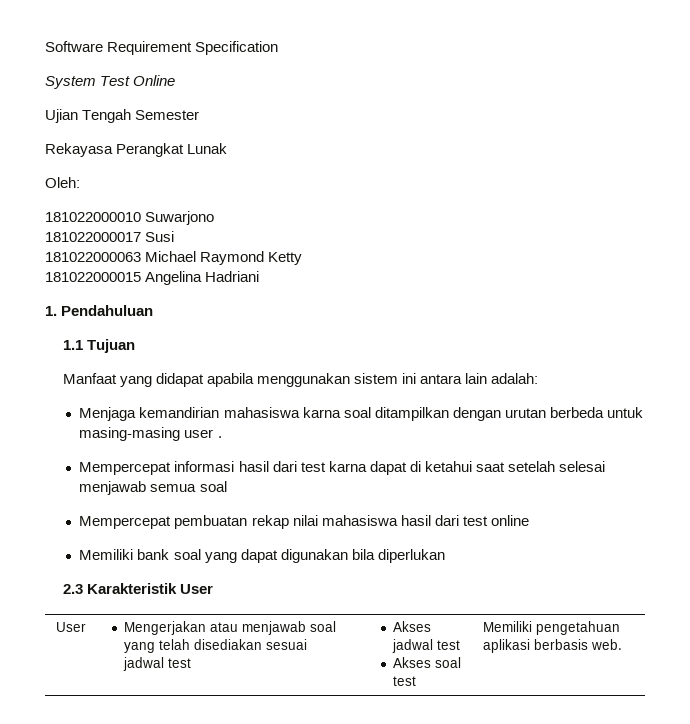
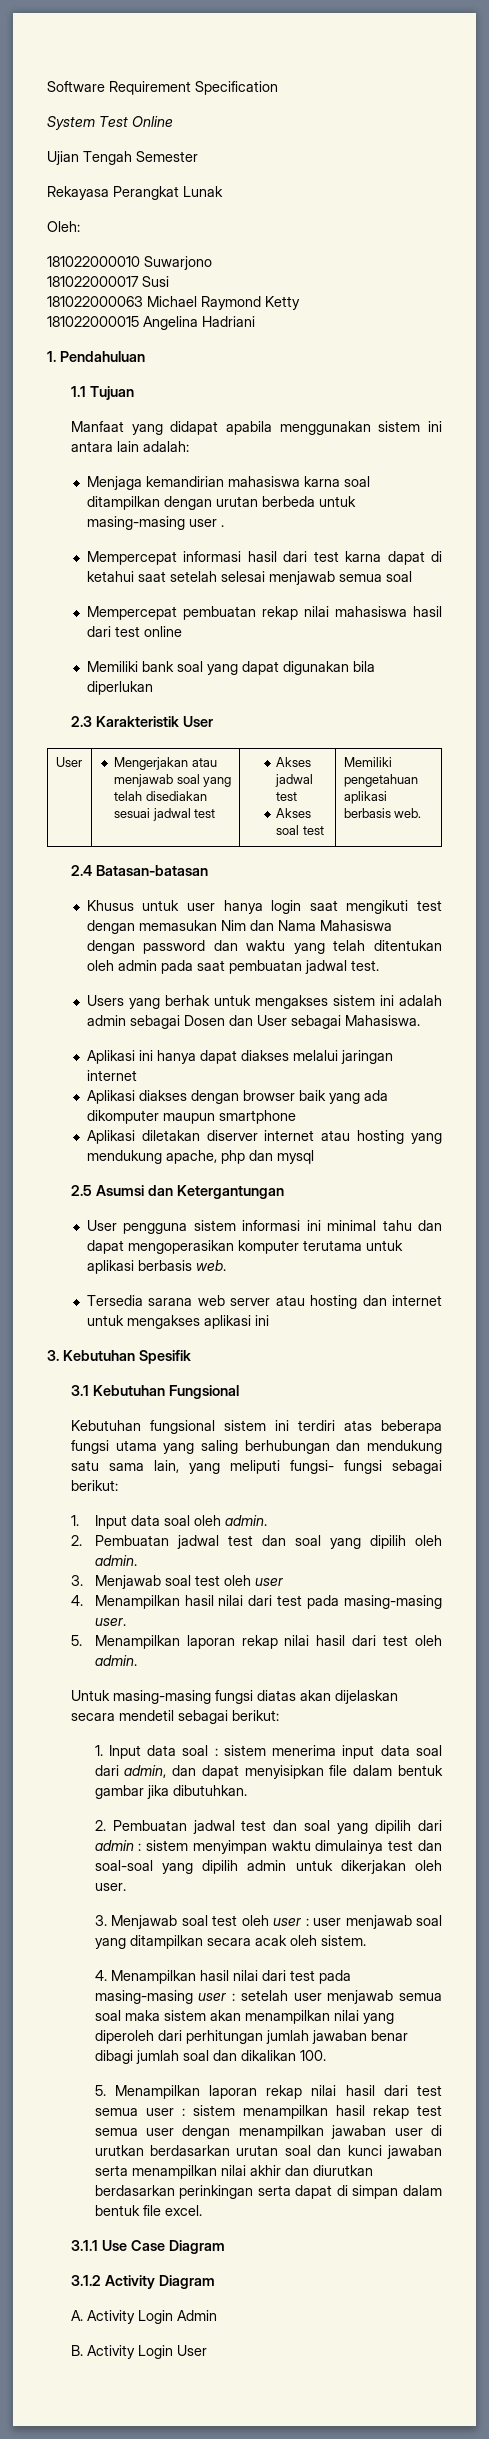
(623, 644) none -> [70,865,208,876] [86,900,442,914] [86,920,392,934] [86,940,442,954] [86,960,379,974] [86,995,442,1009] [86,1015,420,1029] [86,1050,393,1064] [86,1070,137,1081] [86,1090,388,1104] [86,1110,296,1124] [86,1130,442,1144] [86,1150,314,1164] [70,1185,284,1199] [86,1220,442,1234] [86,1240,403,1254] [86,1260,226,1274] [86,1295,442,1309] [86,1315,269,1329] [47,1350,191,1364] [70,1385,239,1399] [70,1420,443,1434] [70,1440,442,1454] [70,1460,442,1474] [70,1480,118,1491] [70,1515,267,1529] [70,1535,442,1549] [94,1555,137,1566] [70,1575,283,1589] [70,1595,442,1609] [94,1618,126,1626] [70,1635,443,1649] [94,1655,137,1666] [70,1690,398,1704] [70,1710,279,1724] [94,1745,443,1759] [94,1765,443,1779] [94,1785,247,1799] [94,1820,443,1834] [94,1840,442,1854] [94,1860,442,1874] [94,1883,126,1891] [94,1915,443,1929] [94,1935,366,1949] [94,1970,351,1984] [94,1990,442,2004] [94,2010,394,2024] [94,2030,408,2044] [94,2050,326,2064] [94,2085,443,2099] [94,2105,442,2119] [94,2125,442,2139] [94,2145,442,2159] [94,2165,373,2179] [94,2185,443,2199] [94,2205,202,2216] [70,2240,225,2254] [70,2275,215,2289] [70,2310,217,2324] [70,2345,207,2359] // 2.4 Batasan-batasan // Khusus untuk user hanya login saat mengikuti test dengan memasukan Nim dan Nama Mahasiswa dengan password dan waktu yang telah ditentukan oleh admin pada saat pembuatan jadwal test. // Users yang berhak untuk mengakses sistem ini adalah admin sebagai Dosen dan User sebagai Mahasiswa. // Aplikasi ini hanya dapat diakses melalui jaringan internet // Aplikasi diakses dengan browser baik yang ada dikomputer maupun smartphone // Aplikasi diletakan diserver internet atau hosting yang mendukung apache, php dan mysql // 2.5 Asumsi dan Ketergantungan // User pengguna sistem informasi ini minimal tahu dan dapat mengoperasikan komputer terutama untuk aplikasi berbasis web. // Tersedia sarana web server atau hosting dan internet untuk mengakses aplikasi ini // 3. Kebutuhan Spesifik // 3.1 Kebutuhan Fungsional // Kebutuhan fungsional sistem ini terdiri atas beberapa fungsi utama yang saling berhubungan dan mendukung satu sama lain, yang meliputi fungsi- fungsi sebagai berikut: // 1. Input data soal oleh admin. // 2. Pembuatan jadwal test dan soal yang dipilih oleh admin. // 3. Menjawab soal test oleh user // 4. Menampilkan hasil nilai dari test pada masing-masing user. // 5. Menampilkan laporan rekap nilai hasil dari test oleh admin. // Untuk masing-masing fungsi diatas akan dijelaskan secara mendetil sebagai berikut: // 1. Input data soal : sistem menerima input data soal dari admin, dan dapat menyisipkan file dalam bentuk gambar jika dibutuhkan. // 2. Pembuatan jadwal test dan soal yang dipilih dari admin : sistem menyimpan waktu dimulainya test dan soal-soal yang dipilih admin untuk dikerjakan oleh user. // 3. Menjawab soal test oleh user : user menjawab soal yang ditampilkan secara acak oleh sistem. // 4. Menampilkan hasil nilai dari test pada masing-masing user : setelah user menjawab semua soal maka sistem akan menampilkan nilai yang diperoleh dari perhitungan jumlah jawaban benar dibagi jumlah soal dan dikalikan 100. // 5. Menampilkan laporan rekap nilai hasil dari test semua user : sistem menampilkan hasil rekap test semua user dengan menampilkan jawaban user di urutkan berdasarkan urutan soal dan kunci jawaban serta menampilkan nilai akhir dan diurutkan berdasarkan perinkingan serta dapat di simpan dalam bentuk file excel. // 3.1.1 Use Case Diagram // 3.1.2 Activity Diagram // A. Activity Login Admin // B. Activity Login User

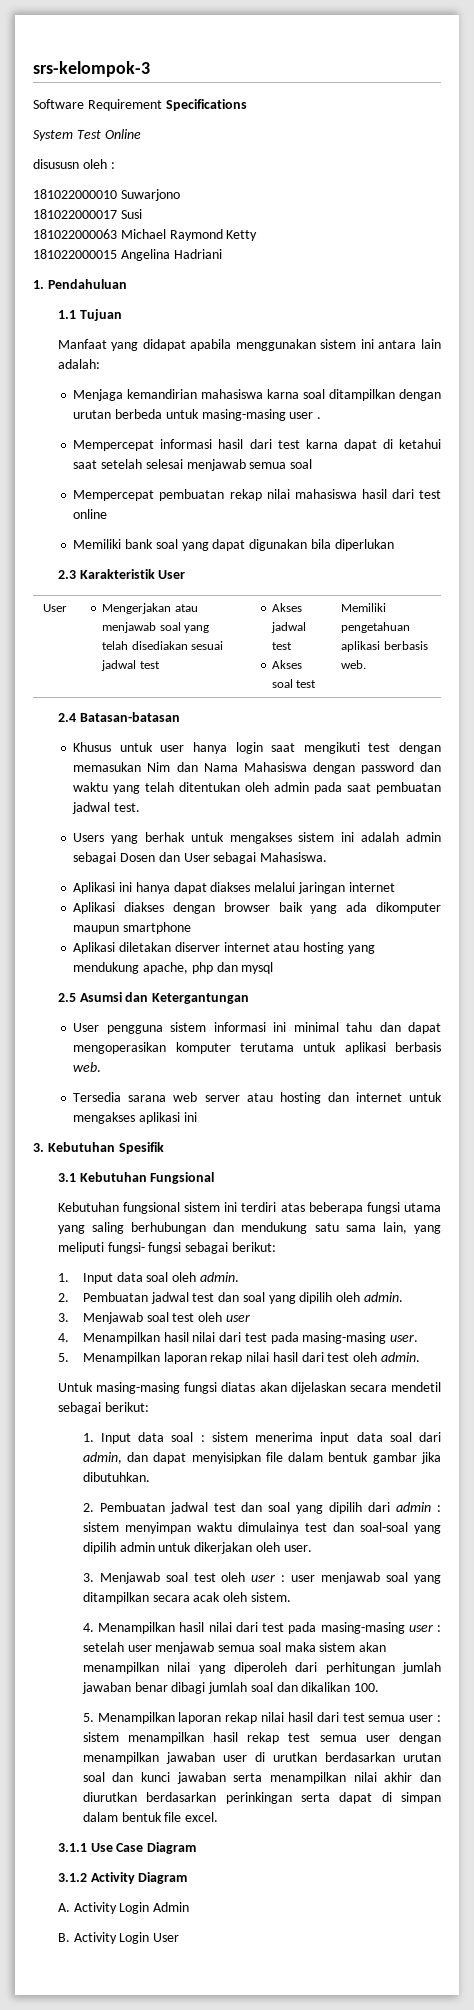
(47, 86) none -> [33,61,150,77] srs-kelompok-3 //
[195,81,278,95] Specification -> [165,99,247,111] Specifications
[47,151,198,165] [47,186,223,200] [47,221,80,232] Ujian Tengah Semester // Rekayasa Perangkat Lunak // Oleh: -> [33,159,115,169] disususn oleh :

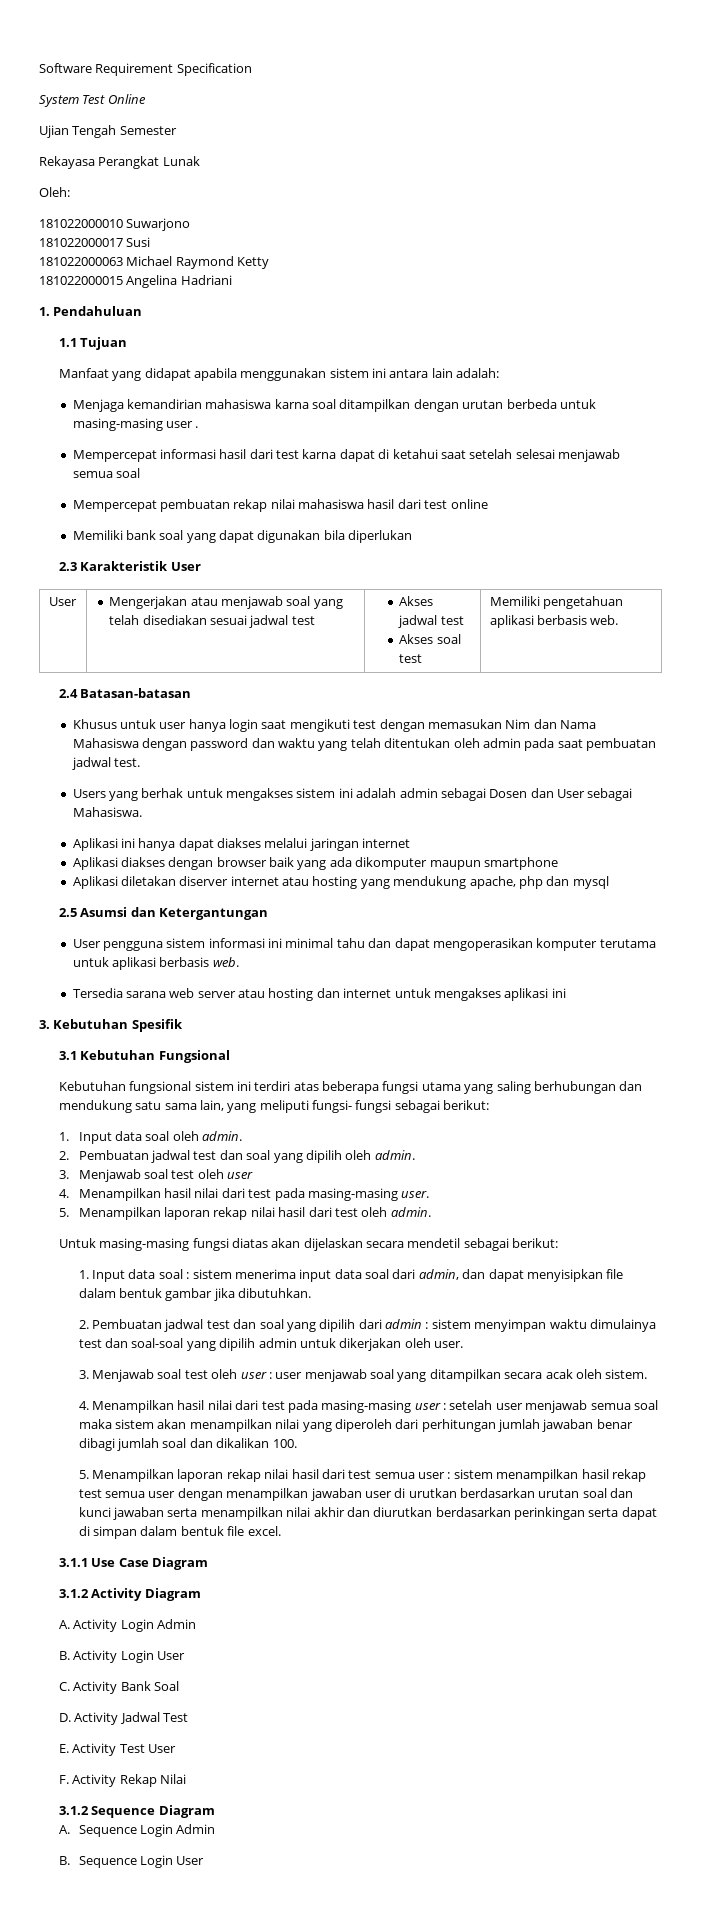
[33,61,150,77] srs-kelompok-3 // -> (39, 68) none
[165,99,247,111] Specifications -> [176,63,252,76] Specification
[33,159,115,169] disususn oleh : -> [39,125,177,138] [39,156,200,169] [39,187,70,197] Ujian Tengah Semester // Rekayasa Perangkat Lunak // Oleh:
(180, 1937) none -> [58,1681,179,1694] [58,1712,188,1725] [58,1743,176,1756] [58,1774,186,1787] [58,1805,215,1818] [58,1824,216,1837] [58,1855,205,1868] // C. Activity Bank Soal // D. Activity Jadwal Test // E. Activity Test User // F. Activity Rekap Nilai // 3.1.2 Sequence Diagram // A. Sequence Login Admin // B. Sequence Login User

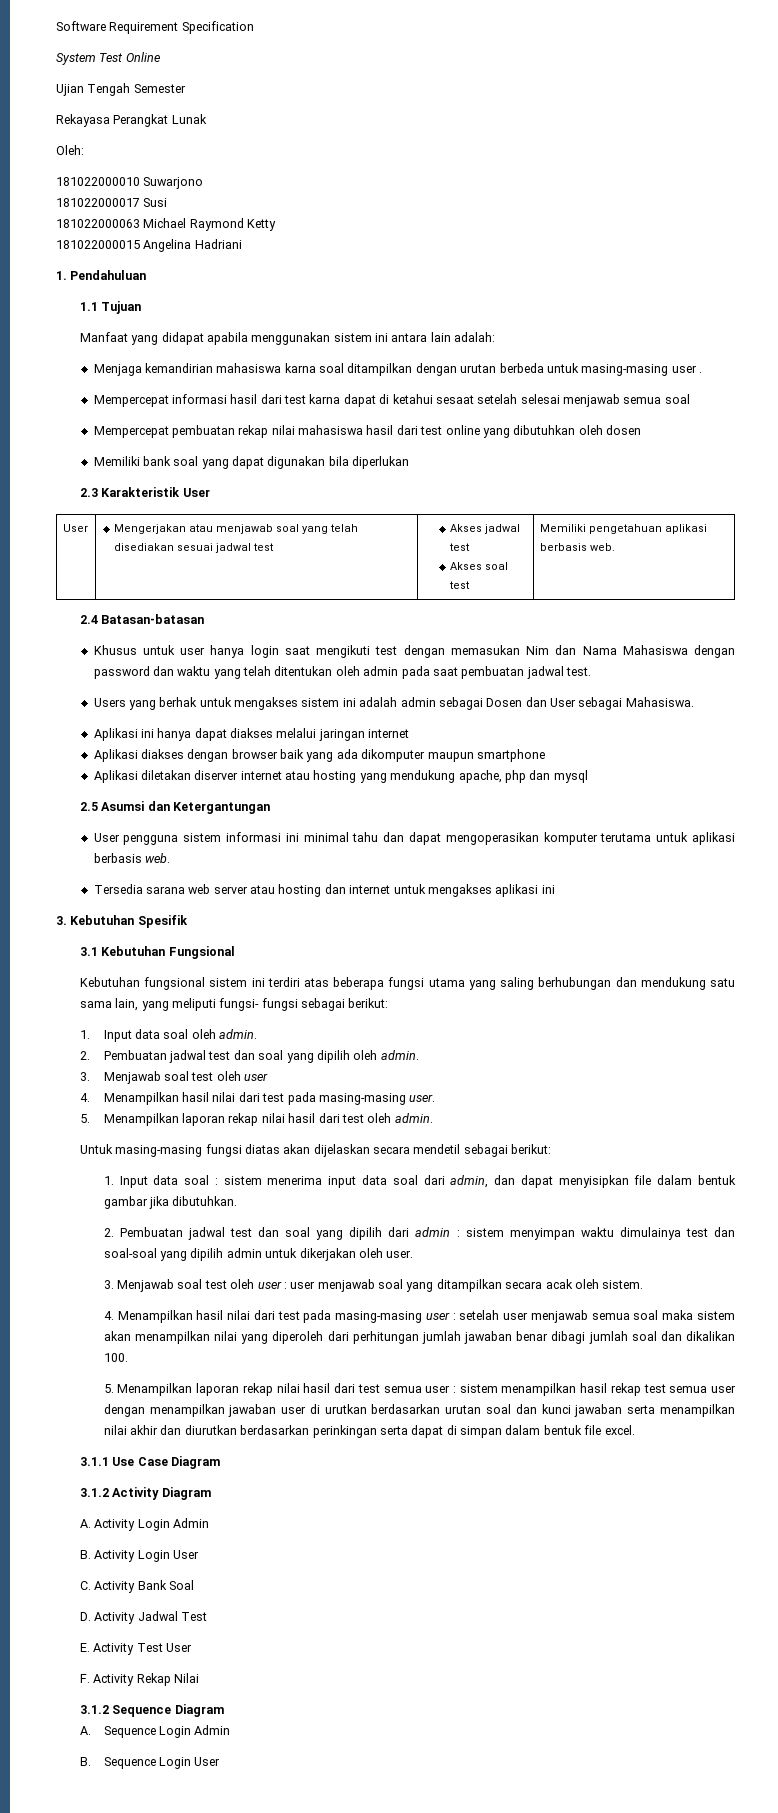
[440,450,466,459] saat -> [435,395,474,404] sesaat
(488, 504) none -> [482,425,642,438] yang dibutuhkan oleh dosen

